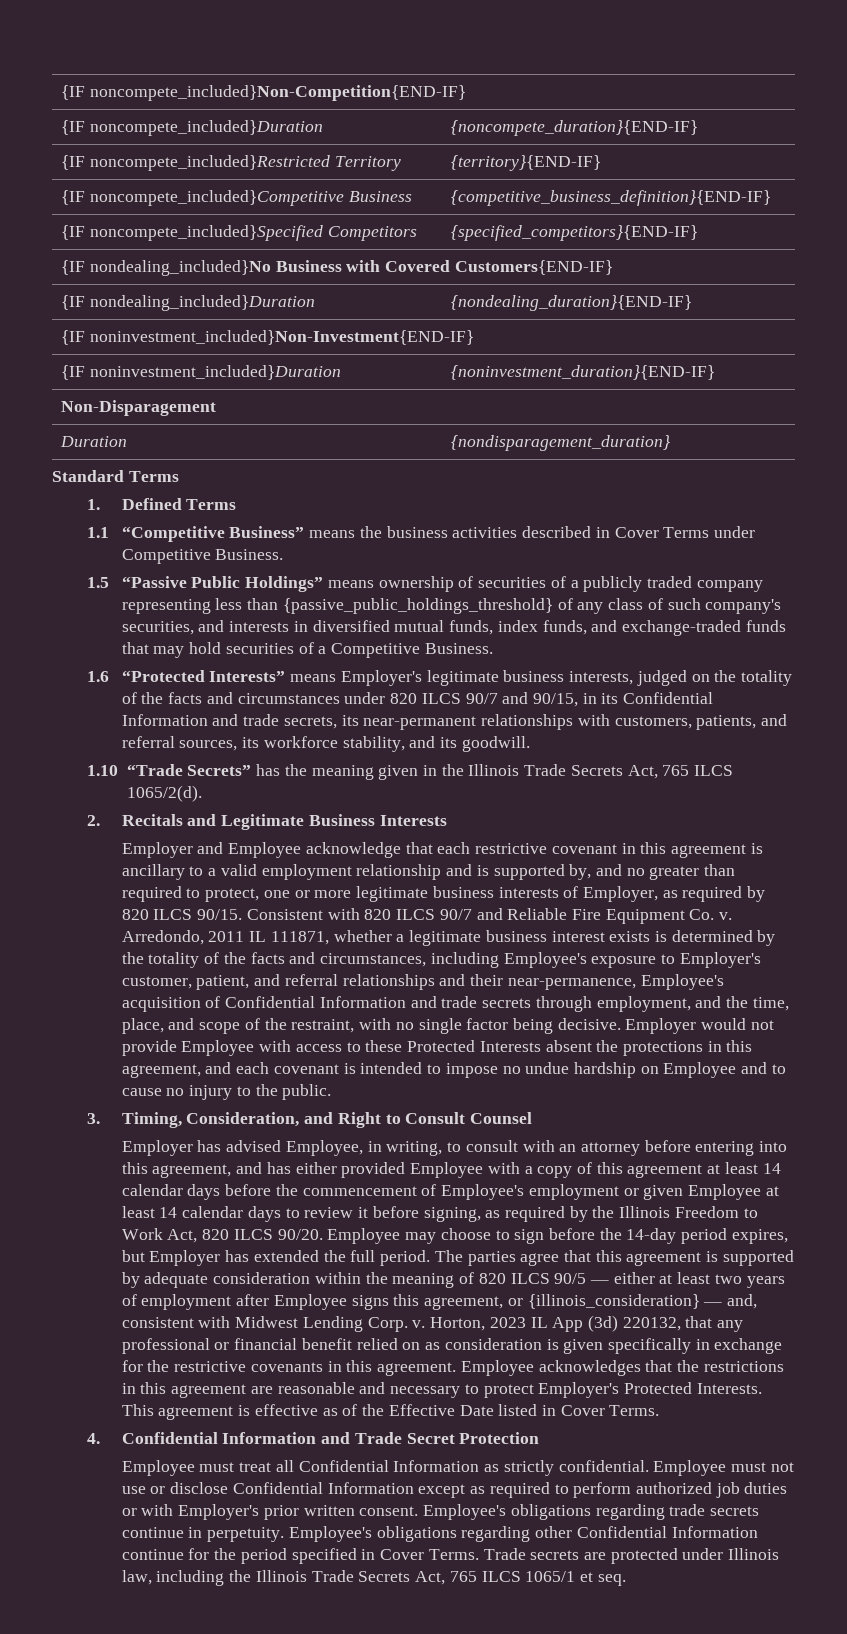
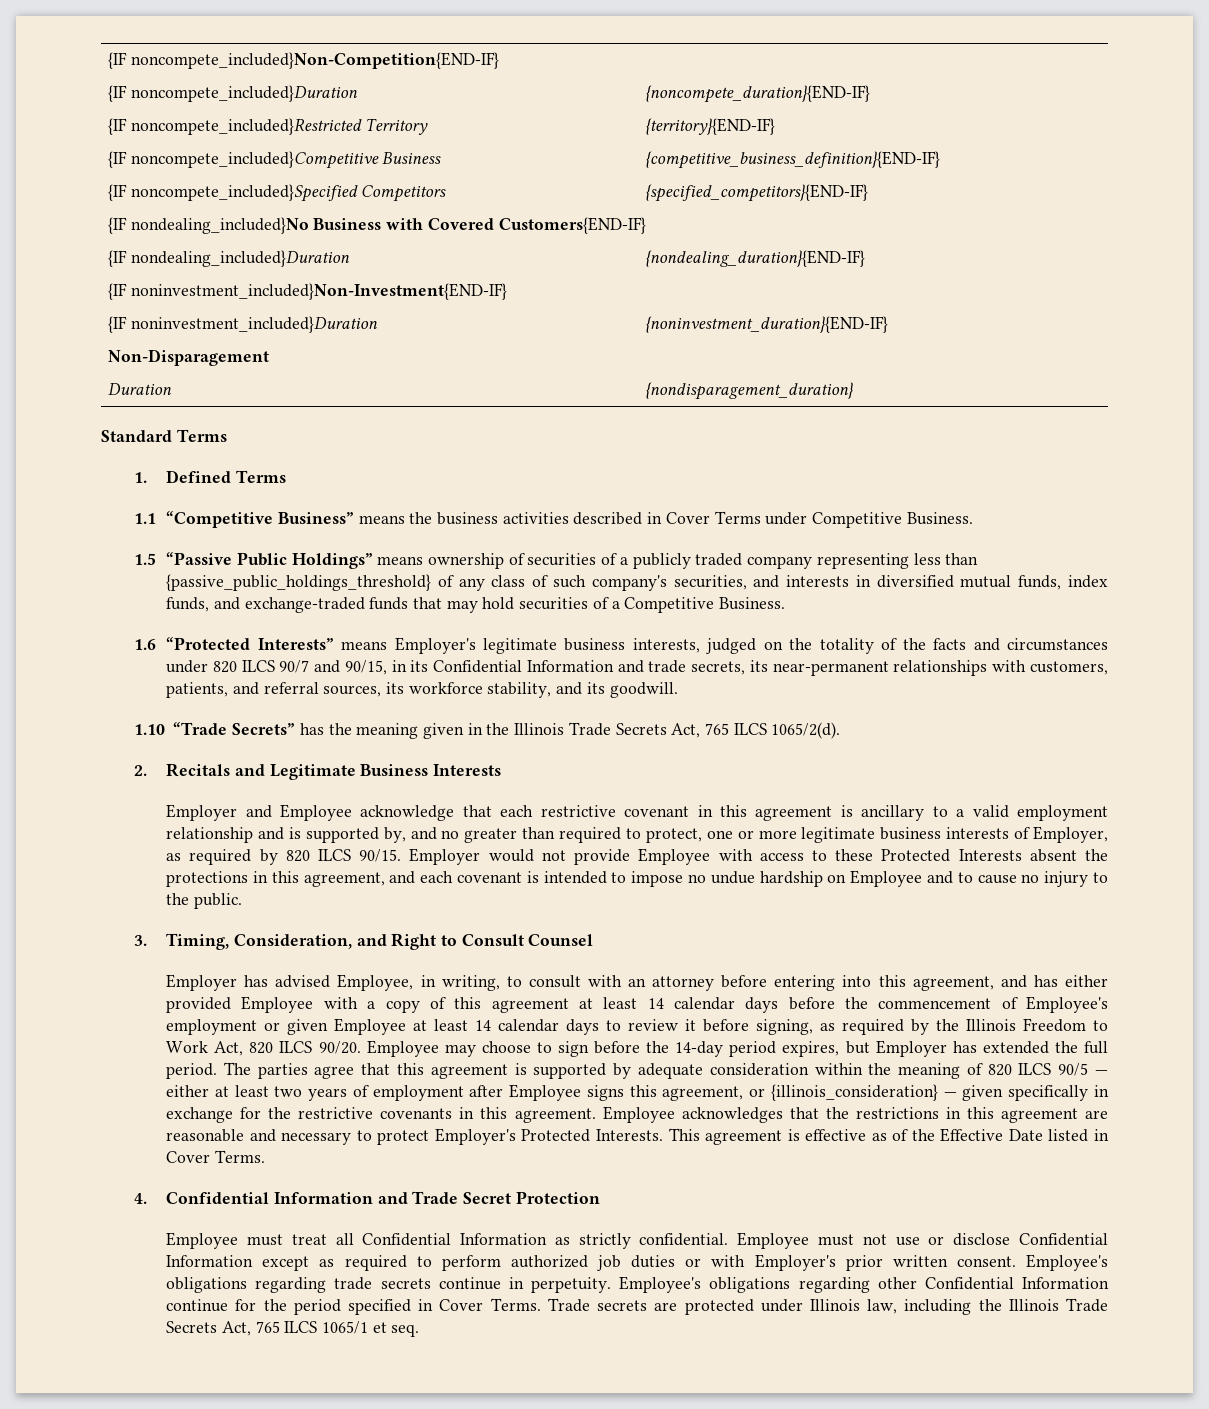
[246,908,733,924] [121,930,776,946] [121,952,761,968] [121,974,724,990] [121,996,789,1012] [121,1018,621,1034] Consistent with 820 ILCS 90/7 and Reliable Fire Equipment Co. v. Arredondo, 2011 IL 111871, whether a legitimate business interest exists is determined by the totality of the facts and circumstances, including Employee's exposure to Employer's customer, patient, and referral relationships and their near-permanence, Employee's acquisition of Confidential Information and trade secrets through employment, and the time, place, and scope of the restraint, with no single factor being decisive. -> (402, 855) none
[727,1294,758,1309] [121,1315,744,1332] [121,1338,559,1354] and, consistent with Midwest Lending Corp. v. Horton, 2023 IL App (3d) 220132, that any professional or financial benefit relied on as consideration is -> (957, 1094) none

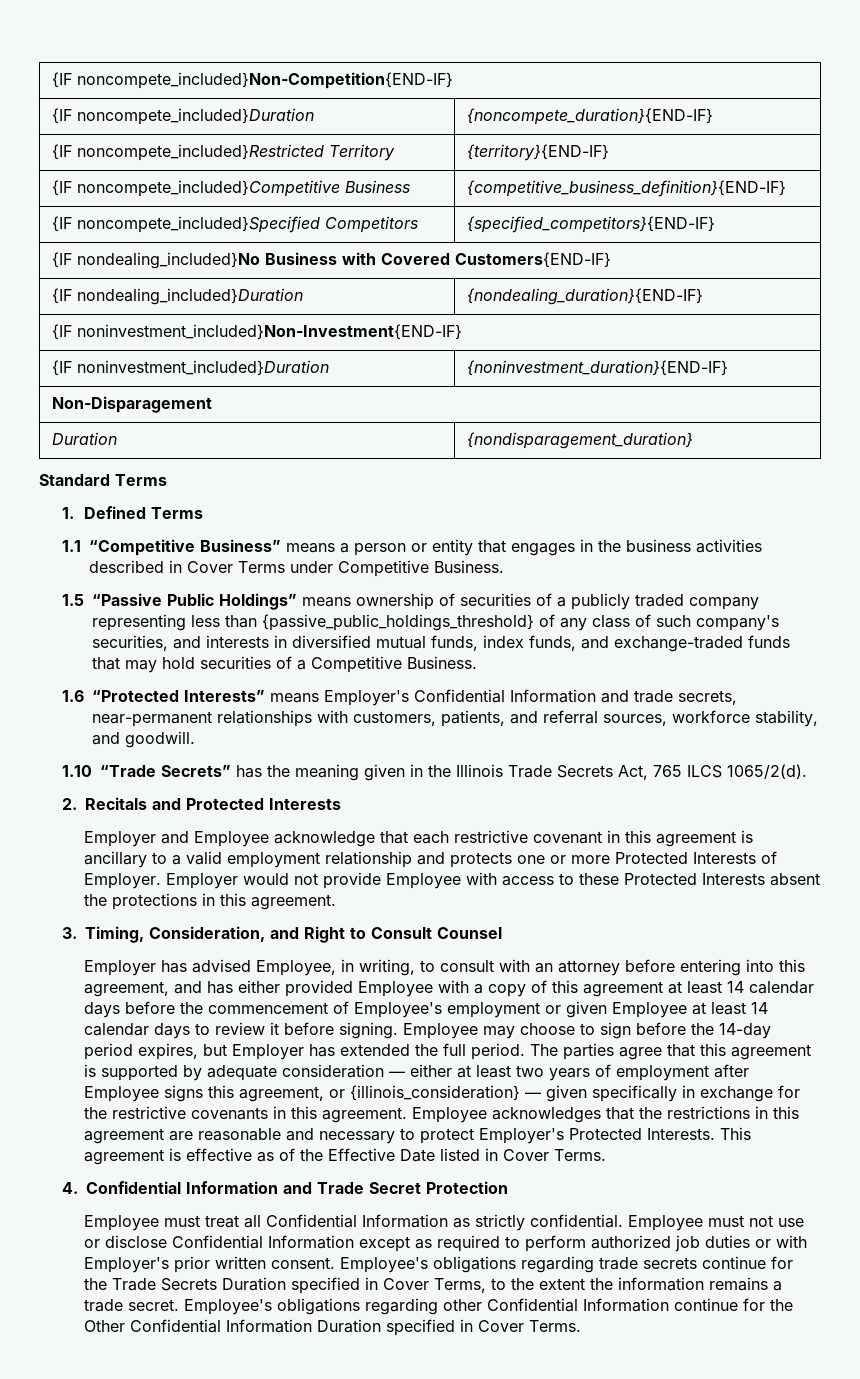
(405, 519) none -> [339,539,593,556] a person or entity that engages in
[482,638,1109,654] [166,660,429,675] legitimate business interests, judged on the totality of the facts and circumstances under 820 ILCS 90/7 and 90/15, in its -> (409, 698) none
[749,660,768,672] its -> (737, 697) none
[386,682,405,694] its -> (667, 720) none
[586,682,605,694] its -> (120, 738) none
[269,764,429,780] Legitimate Business -> [185,798,264,810] Protected
[288,826,1109,843] [166,849,402,865] is supported by, and no greater than required to protect, one or more legitimate business interests of Employer, as required by 820 ILCS 90/15. -> [450,851,778,868] [84,873,162,889] protects one or more Protected Interests of Employer.
[303,870,1108,887] [166,893,242,909] agreement, and each covenant is intended to impose no undue hardship on Employee and to cause no injury to the public. -> [251,894,337,910] agreement.
[756,1018,1108,1035] [166,1041,361,1056] signing, as required by the Illinois Freedom to Work Act, 820 ILCS 90/20. -> [339,1022,399,1039] signing.
[814,1063,1089,1079] within the meaning of 820 ILCS 90/5 -> (385, 1071) none
[508,1277,612,1293] in perpetuity. -> [771,1256,794,1269] [84,1277,783,1294] [84,1299,180,1312] for the Trade Secrets Duration specified in Cover Terms, to the extent the information remains a trade secret.
[293,1298,1109,1315] [166,1321,420,1337] period specified in Cover Terms. Trade secrets are protected under Illinois law, including the Illinois Trade Secrets Act, 765 ILCS 1065/1 et seq. -> [84,1319,582,1336] Other Confidential Information Duration specified in Cover Terms.

